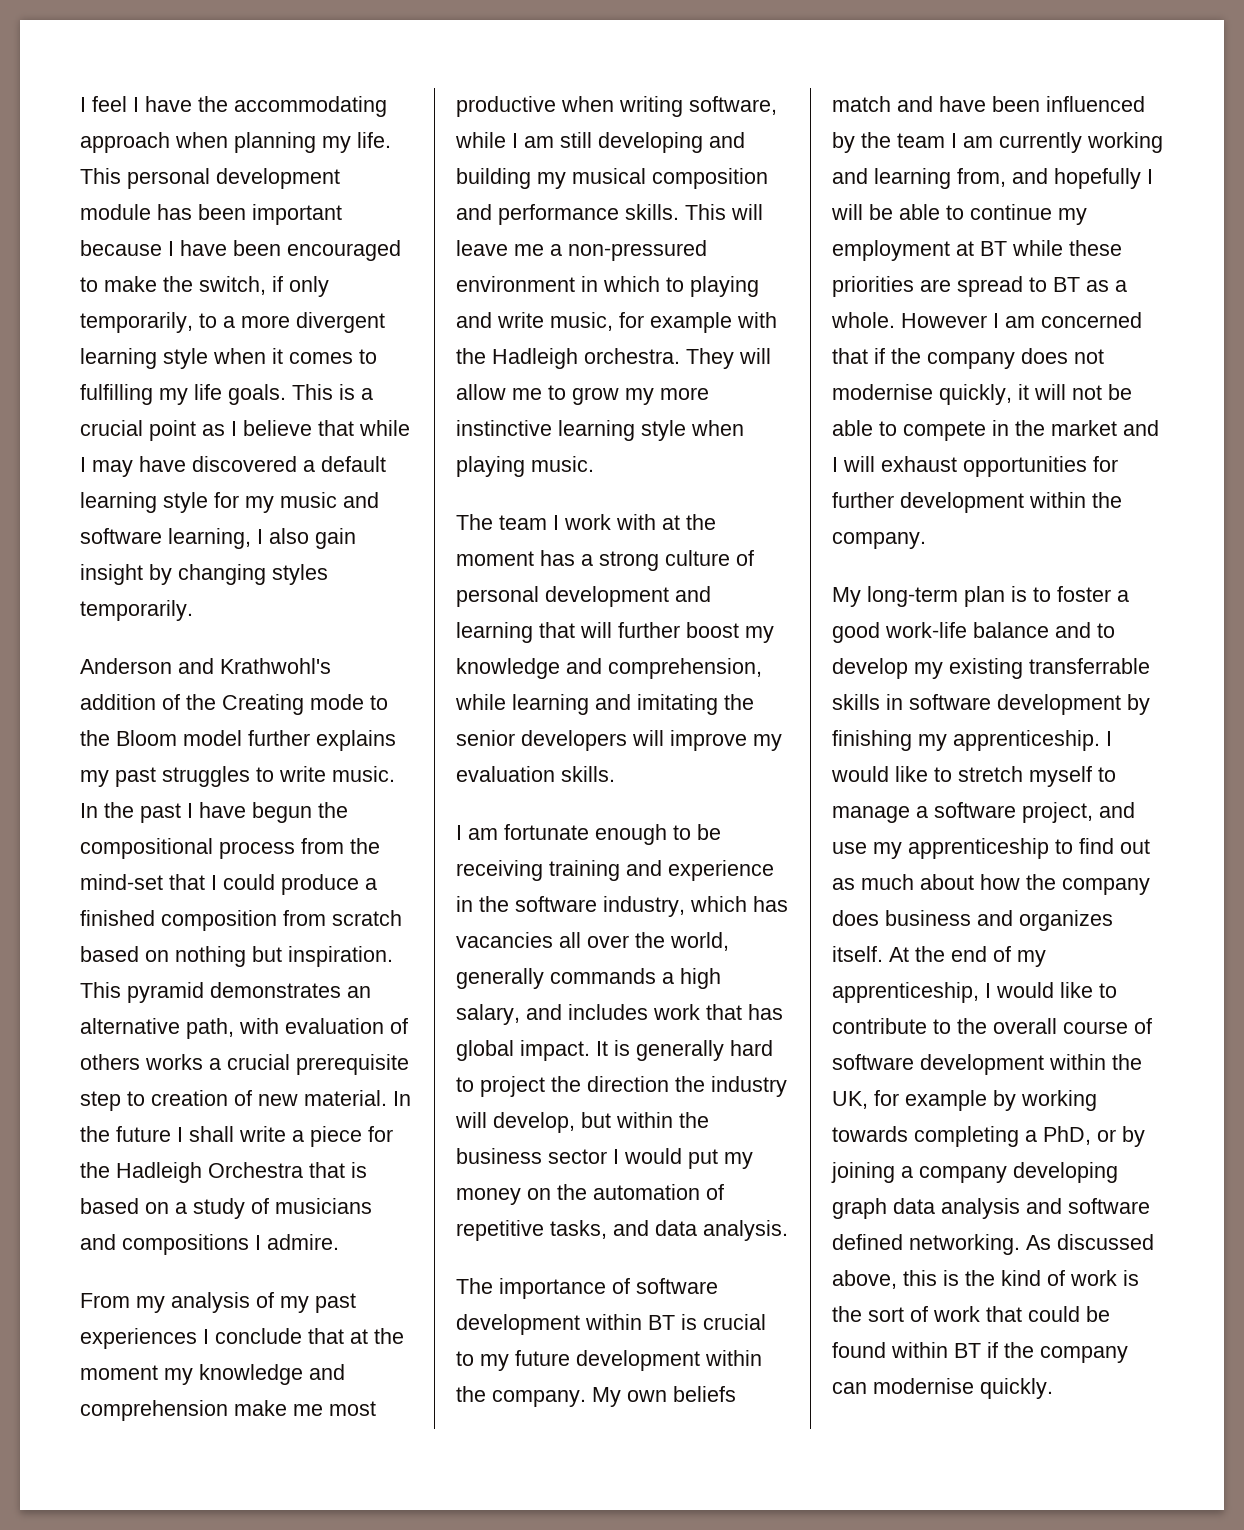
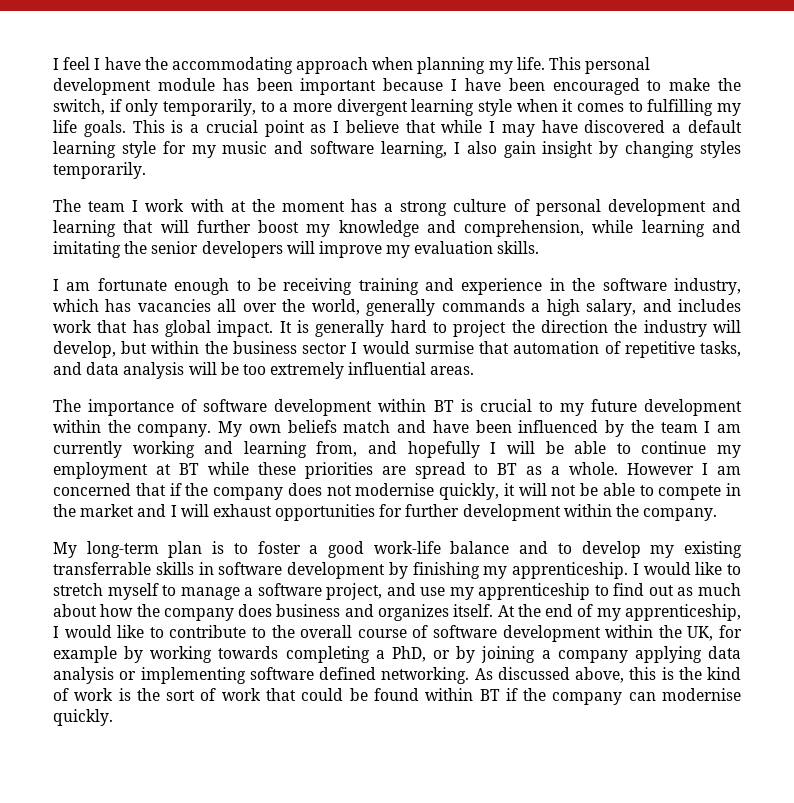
[80,658,331,674] [80,694,388,715] [80,730,396,751] [80,766,395,787] [80,802,348,823] [80,838,380,859] [80,874,377,895] [80,910,402,931] [80,946,393,967] [80,982,371,1003] [80,1018,408,1039] [80,1054,409,1075] [80,1090,411,1111] [80,1126,393,1147] [80,1162,367,1183] [80,1198,372,1219] [80,1234,339,1255] [80,1292,356,1313] [80,1328,404,1349] [80,1364,345,1385] [80,1400,376,1421] [456,96,777,117] [455,132,745,153] [456,168,768,189] [456,204,763,225] [456,240,707,261] [456,276,759,297] [456,312,777,333] [456,348,771,369] [456,384,709,405] [456,420,744,441] [456,456,594,477] // Anderson and Krathwohl's addition of the Creating mode to the Bloom model further explains my past struggles to write music. In the past I have begun the compositional process from the mind-set that I could produce a finished composition from scratch based on nothing but inspiration. This pyramid demonstrates an alternative path, with evaluation of others works a crucial prerequisite step to creation of new material. In the future I shall write a piece for the Hadleigh Orchestra that is based on a study of musicians and compositions I admire. // From my analysis of my past experiences I conclude that at the moment my knowledge and comprehension make me most productive when writing software, while I am still developing and building my musical composition and performance skills. This will leave me a non-pressured environment in which to playing and write music, for example with the Hadleigh orchestra. They will allow me to grow my more instinctive learning style when playing music. -> (146, 170) none
[688,1149,753,1169] [456,1184,587,1205] put my money on the -> [414,341,510,354] surmise that
[703,1220,788,1241] analysis. -> [123,362,475,379] analysis will be too extremely influential areas.
[1013,1162,1118,1183] [832,1198,1062,1219] developing graph data analysis and -> [634,646,741,663] [53,667,246,684] applying data analysis or implementing

